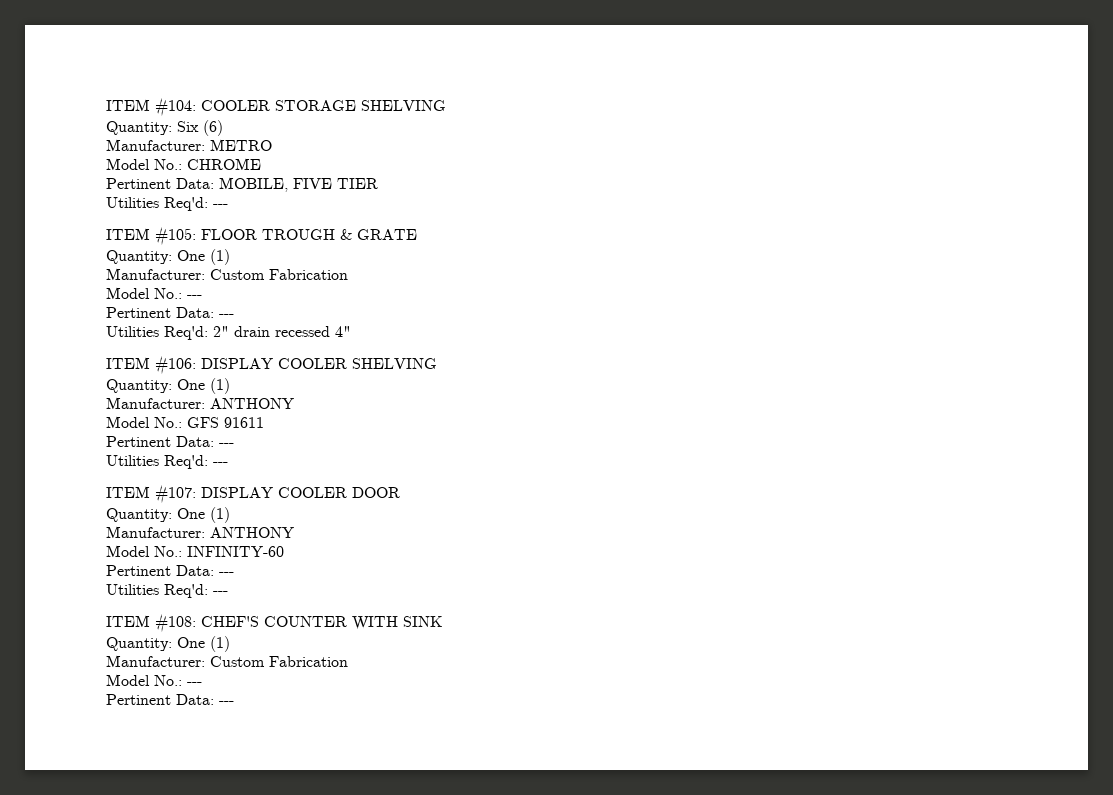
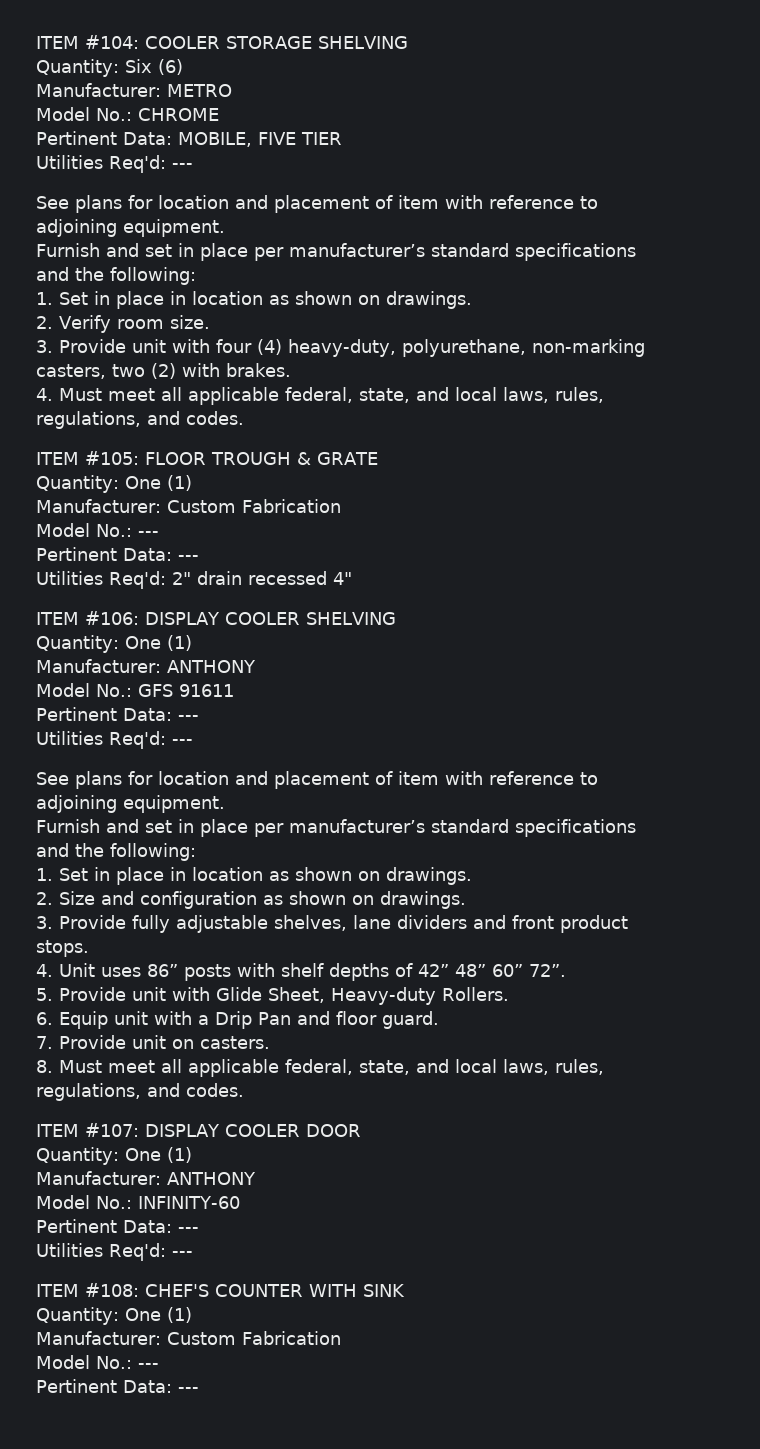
(228, 206) none -> [36,195,598,213] [36,219,225,237] [36,243,636,261] [36,267,196,285] [36,291,472,309] [36,315,210,333] [36,339,645,357] [36,363,291,379] [36,387,604,405] [36,411,244,429] // See plans for location and placement of item with reference to adjoining equipment. // Furnish and set in place per manufacturer’s standard specifications and the following: // 1. Set in place in location as shown on drawings. // 2. Verify room size. // 3. Provide unit with four (4) heavy-duty, polyurethane, non-marking casters, two (2) with brakes. // 4. Must meet all applicable federal, state, and local laws, rules, regulations, and codes.
(228, 464) none -> [36,771,598,789] [36,795,225,813] [36,819,636,837] [36,843,196,861] [36,867,472,885] [36,891,466,909] [36,915,628,933] [36,940,89,957] [36,963,566,981] [36,987,509,1005] [36,1011,439,1029] [36,1035,270,1049] [36,1059,604,1077] [36,1083,244,1101] // See plans for location and placement of item with reference to adjoining equipment. // Furnish and set in place per manufacturer’s standard specifications and the following: // 1. Set in place in location as shown on drawings. // 2. Size and configuration as shown on drawings. // 3. Provide fully adjustable shelves, lane dividers and front product stops. // 4. Unit uses 86” posts with shelf depths of 42” 48” 60” 72”. // 5. Provide unit with Glide Sheet, Heavy-duty Rollers. // 6. Equip unit with a Drip Pan and floor guard. // 7. Provide unit on casters. // 8. Must meet all applicable federal, state, and local laws, rules, regulations, and codes.

